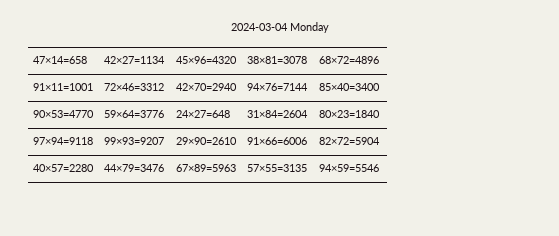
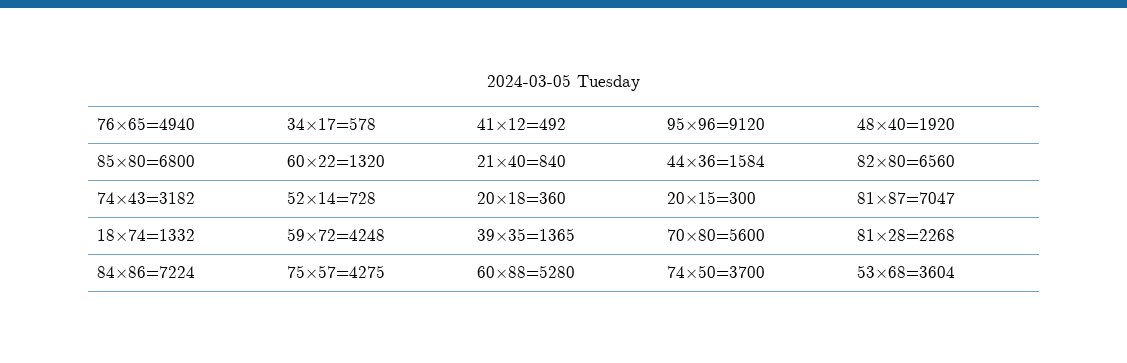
[230,22,329,33] [33,56,88,64] [104,56,166,64] [176,56,238,64] [247,56,308,64] [319,56,380,64] [33,83,94,91] [104,83,165,91] [176,83,238,91] [247,83,309,91] [319,83,381,91] [33,110,95,118] [104,110,165,118] [176,110,231,118] [247,110,309,118] [319,110,381,118] [33,137,94,145] [104,137,165,145] [176,137,238,145] [247,137,308,145] [319,137,381,145] [33,164,95,172] [104,164,165,172] [176,164,237,172] [247,164,308,172] [319,164,380,172] 2024-03-04 Monday // 47×14=658 | 42×27=1134 | 45×96=4320 | 38×81=3078 | 68×72=4896 // 91×11=1001 | 72×46=3312 | 42×70=2940 | 94×76=7144 | 85×40=3400 // 90×53=4770 | 59×64=3776 | 24×27=648 | 31×84=2604 | 80×23=1840 // 97×94=9118 | 99×93=9207 | 29×90=2610 | 91×66=6006 | 82×72=5904 // 40×57=2280 | 44×79=3476 | 67×89=5963 | 57×55=3135 | 94×59=5546 -> [487,74,640,91] [97,117,196,130] [287,117,377,130] [477,118,567,130] [667,117,766,130] [857,118,956,130] [97,154,196,167] [287,155,386,167] [477,155,567,167] [667,154,766,167] [857,154,956,167] [97,192,196,204] [287,191,377,204] [477,192,567,204] [667,191,757,204] [857,192,956,204] [97,229,196,241] [287,228,386,241] [477,228,576,241] [667,228,766,241] [857,229,956,241] [97,266,196,278] [287,265,386,278] [477,265,576,278] [667,265,766,278] [857,265,956,278] 2024-03-05 Tuesday // 76×65=4940 | 34×17=578 | 41×12=492 | 95×96=9120 | 48×40=1920 // 85×80=6800 | 60×22=1320 | 21×40=840 | 44×36=1584 | 82×80=6560 // 74×43=3182 | 52×14=728 | 20×18=360 | 20×15=300 | 81×87=7047 // 18×74=1332 | 59×72=4248 | 39×35=1365 | 70×80=5600 | 81×28=2268 // 84×86=7224 | 75×57=4275 | 60×88=5280 | 74×50=3700 | 53×68=3604

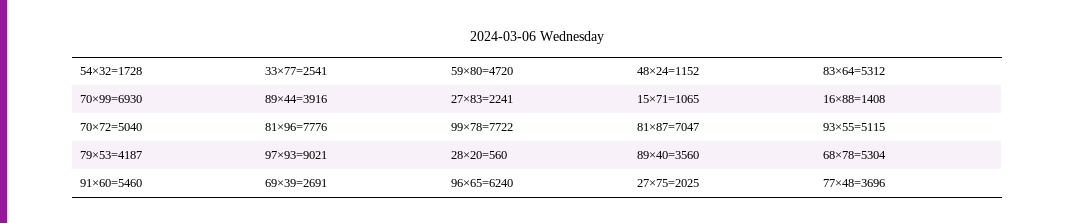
[487,74,640,91] [97,117,196,130] [287,117,377,130] [477,118,567,130] [667,117,766,130] [857,118,956,130] [97,154,196,167] [287,155,386,167] [477,155,567,167] [667,154,766,167] [857,154,956,167] [97,192,196,204] [287,191,377,204] [477,192,567,204] [667,191,757,204] [857,192,956,204] [97,229,196,241] [287,228,386,241] [477,228,576,241] [667,228,766,241] [857,229,956,241] [97,266,196,278] [287,265,386,278] [477,265,576,278] [667,265,766,278] [857,265,956,278] 2024-03-05 Tuesday // 76×65=4940 | 34×17=578 | 41×12=492 | 95×96=9120 | 48×40=1920 // 85×80=6800 | 60×22=1320 | 21×40=840 | 44×36=1584 | 82×80=6560 // 74×43=3182 | 52×14=728 | 20×18=360 | 20×15=300 | 81×87=7047 // 18×74=1332 | 59×72=4248 | 39×35=1365 | 70×80=5600 | 81×28=2268 // 84×86=7224 | 75×57=4275 | 60×88=5280 | 74×50=3700 | 53×68=3604 -> [470,31,604,44] [80,67,143,75] [265,67,328,75] [451,67,514,75] [637,67,700,75] [823,67,886,75] [80,95,143,103] [265,95,328,103] [451,95,514,103] [637,95,700,103] [823,95,886,103] [80,123,143,131] [265,123,328,131] [451,123,514,131] [637,123,700,131] [823,123,886,131] [80,151,143,159] [265,151,328,159] [451,151,508,159] [637,151,700,159] [823,151,887,159] [80,179,143,187] [265,179,328,187] [451,179,514,187] [637,179,700,187] [823,179,886,187] 2024-03-06 Wednesday // 54×32=1728 | 33×77=2541 | 59×80=4720 | 48×24=1152 | 83×64=5312 // 70×99=6930 | 89×44=3916 | 27×83=2241 | 15×71=1065 | 16×88=1408 // 70×72=5040 | 81×96=7776 | 99×78=7722 | 81×87=7047 | 93×55=5115 // 79×53=4187 | 97×93=9021 | 28×20=560 | 89×40=3560 | 68×78=5304 // 91×60=5460 | 69×39=2691 | 96×65=6240 | 27×75=2025 | 77×48=3696

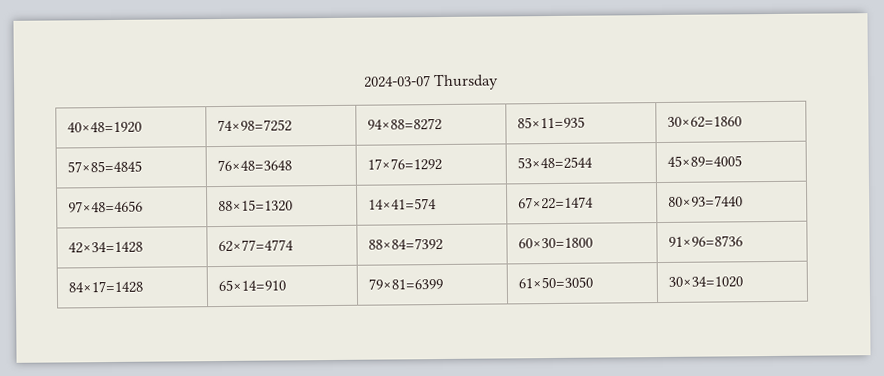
[470,31,604,44] [80,67,143,75] [265,67,328,75] [451,67,514,75] [637,67,700,75] [823,67,886,75] [80,95,143,103] [265,95,328,103] [451,95,514,103] [637,95,700,103] [823,95,886,103] [80,123,143,131] [265,123,328,131] [451,123,514,131] [637,123,700,131] [823,123,886,131] [80,151,143,159] [265,151,328,159] [451,151,508,159] [637,151,700,159] [823,151,887,159] [80,179,143,187] [265,179,328,187] [451,179,514,187] [637,179,700,187] [823,179,886,187] 2024-03-06 Wednesday // 54×32=1728 | 33×77=2541 | 59×80=4720 | 48×24=1152 | 83×64=5312 // 70×99=6930 | 89×44=3916 | 27×83=2241 | 15×71=1065 | 16×88=1408 // 70×72=5040 | 81×96=7776 | 99×78=7722 | 81×87=7047 | 93×55=5115 // 79×53=4187 | 97×93=9021 | 28×20=560 | 89×40=3560 | 68×78=5304 // 91×60=5460 | 69×39=2691 | 96×65=6240 | 27×75=2025 | 77×48=3696 -> [362,73,500,91] [67,121,143,134] [217,119,293,133] [367,117,443,131] [517,116,586,129] [667,116,743,128] [67,160,143,173] [217,159,293,172] [367,157,443,171] [517,156,594,170] [667,155,743,167] [68,200,144,213] [218,199,294,213] [368,198,438,210] [518,196,595,210] [668,195,744,207] [68,241,144,254] [218,239,295,253] [368,237,444,251] [518,237,594,249] [668,235,744,247] [68,280,144,294] [218,279,287,292] [368,277,444,290] [518,276,594,289] [668,276,744,288] 2024-03-07 Thursday // 40×48=1920 | 74×98=7252 | 94×88=8272 | 85×11=935 | 30×62=1860 // 57×85=4845 | 76×48=3648 | 17×76=1292 | 53×48=2544 | 45×89=4005 // 97×48=4656 | 88×15=1320 | 14×41=574 | 67×22=1474 | 80×93=7440 // 42×34=1428 | 62×77=4774 | 88×84=7392 | 60×30=1800 | 91×96=8736 // 84×17=1428 | 65×14=910 | 79×81=6399 | 61×50=3050 | 30×34=1020

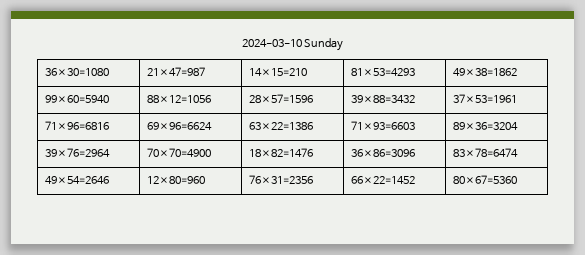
[362,73,500,91] [67,121,143,134] [217,119,293,133] [367,117,443,131] [517,116,586,129] [667,116,743,128] [67,160,143,173] [217,159,293,172] [367,157,443,171] [517,156,594,170] [667,155,743,167] [68,200,144,213] [218,199,294,213] [368,198,438,210] [518,196,595,210] [668,195,744,207] [68,241,144,254] [218,239,295,253] [368,237,444,251] [518,237,594,249] [668,235,744,247] [68,280,144,294] [218,279,287,292] [368,277,444,290] [518,276,594,289] [668,276,744,288] 2024-03-07 Thursday // 40×48=1920 | 74×98=7252 | 94×88=8272 | 85×11=935 | 30×62=1860 // 57×85=4845 | 76×48=3648 | 17×76=1292 | 53×48=2544 | 45×89=4005 // 97×48=4656 | 88×15=1320 | 14×41=574 | 67×22=1474 | 80×93=7440 // 42×34=1428 | 62×77=4774 | 88×84=7392 | 60×30=1800 | 91×96=8736 // 84×17=1428 | 65×14=910 | 79×81=6399 | 61×50=3050 | 30×34=1020 -> [241,38,344,51] [45,68,110,76] [147,67,206,76] [249,68,308,76] [351,68,416,76] [453,68,518,76] [45,95,110,103] [147,95,212,103] [249,94,314,103] [351,95,416,103] [453,94,518,103] [45,121,110,130] [147,122,213,130] [249,122,314,130] [351,121,416,130] [453,122,519,130] [45,148,111,157] [147,148,212,157] [249,148,314,157] [351,149,416,157] [453,148,519,157] [45,176,110,184] [147,176,206,184] [249,175,314,184] [351,176,416,184] [453,175,518,184] 2024-03-10 Sunday // 36×30=1080 | 21×47=987 | 14×15=210 | 81×53=4293 | 49×38=1862 // 99×60=5940 | 88×12=1056 | 28×57=1596 | 39×88=3432 | 37×53=1961 // 71×96=6816 | 69×96=6624 | 63×22=1386 | 71×93=6603 | 89×36=3204 // 39×76=2964 | 70×70=4900 | 18×82=1476 | 36×86=3096 | 83×78=6474 // 49×54=2646 | 12×80=960 | 76×31=2356 | 66×22=1452 | 80×67=5360

